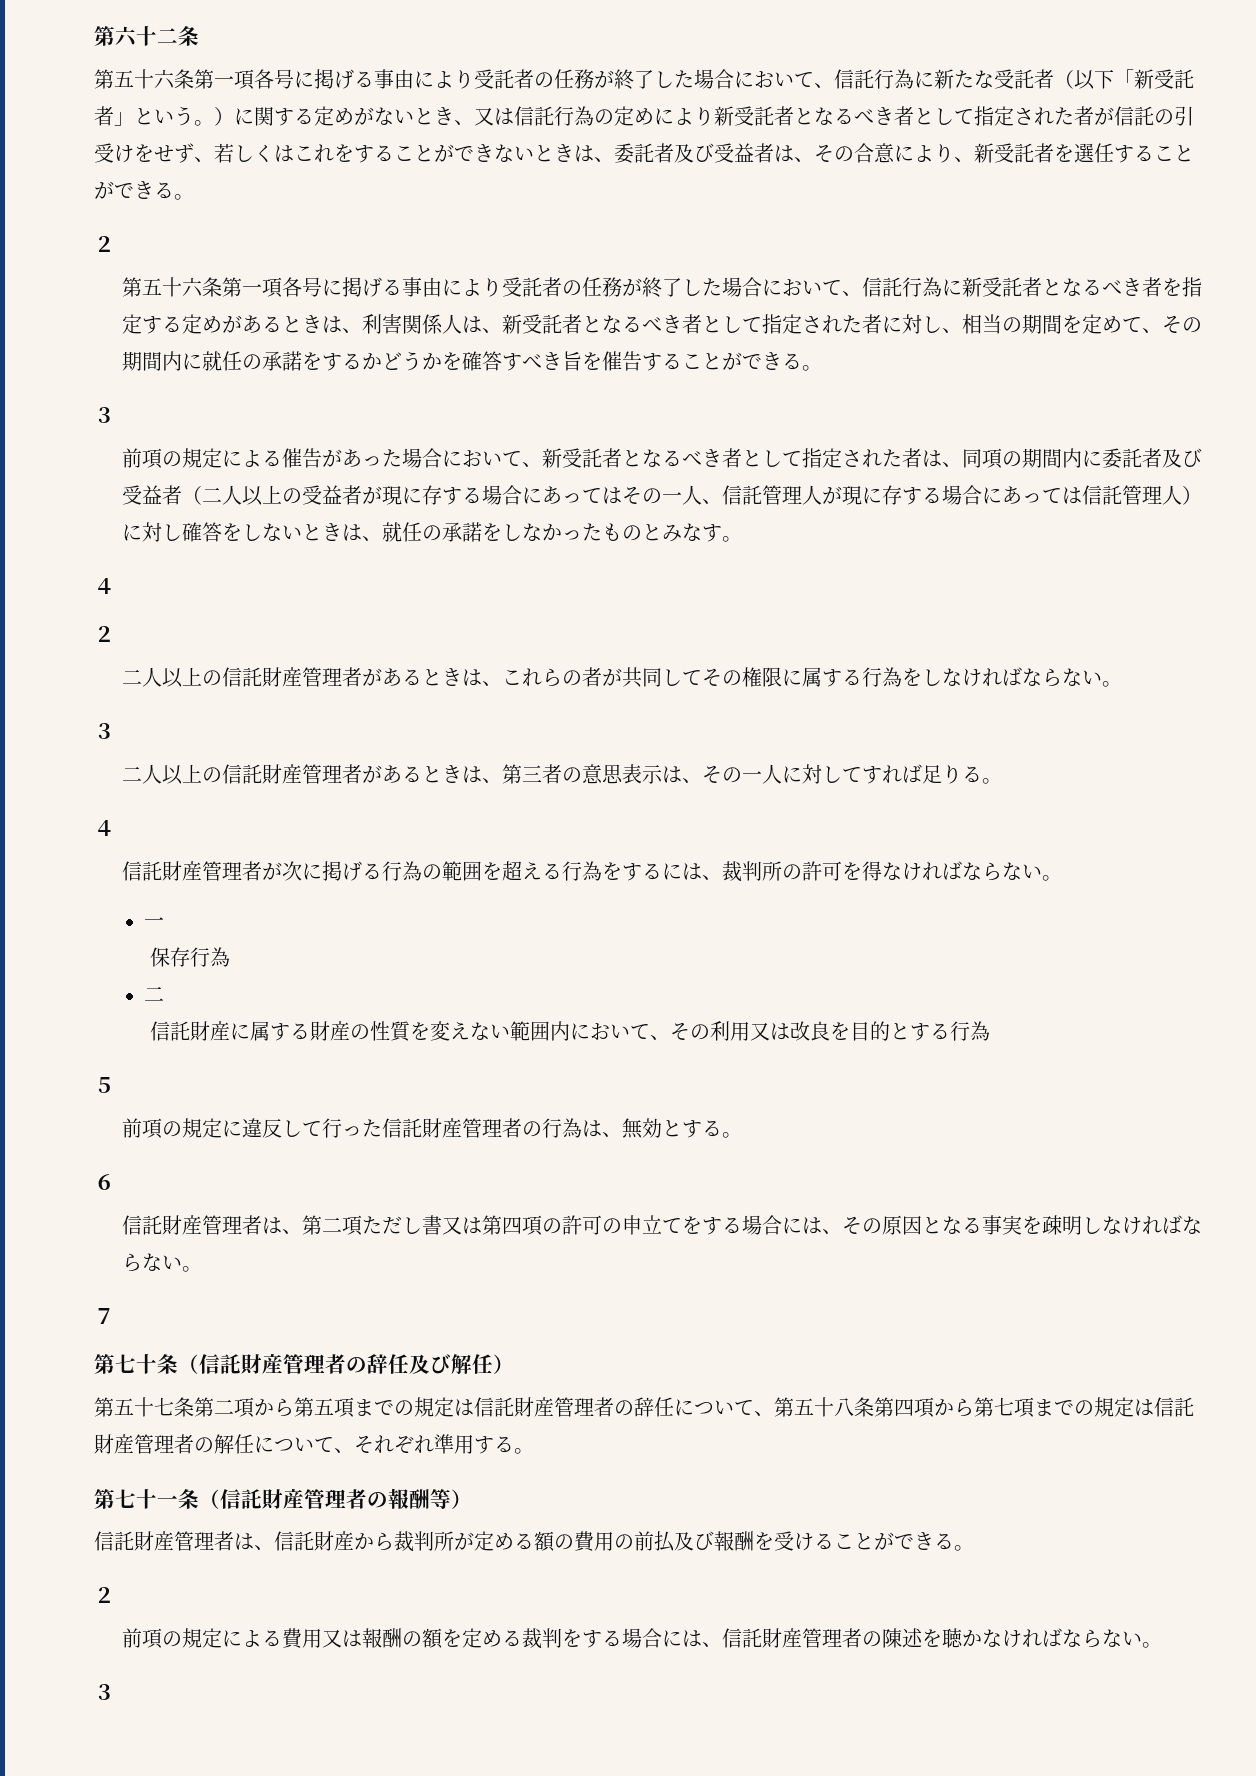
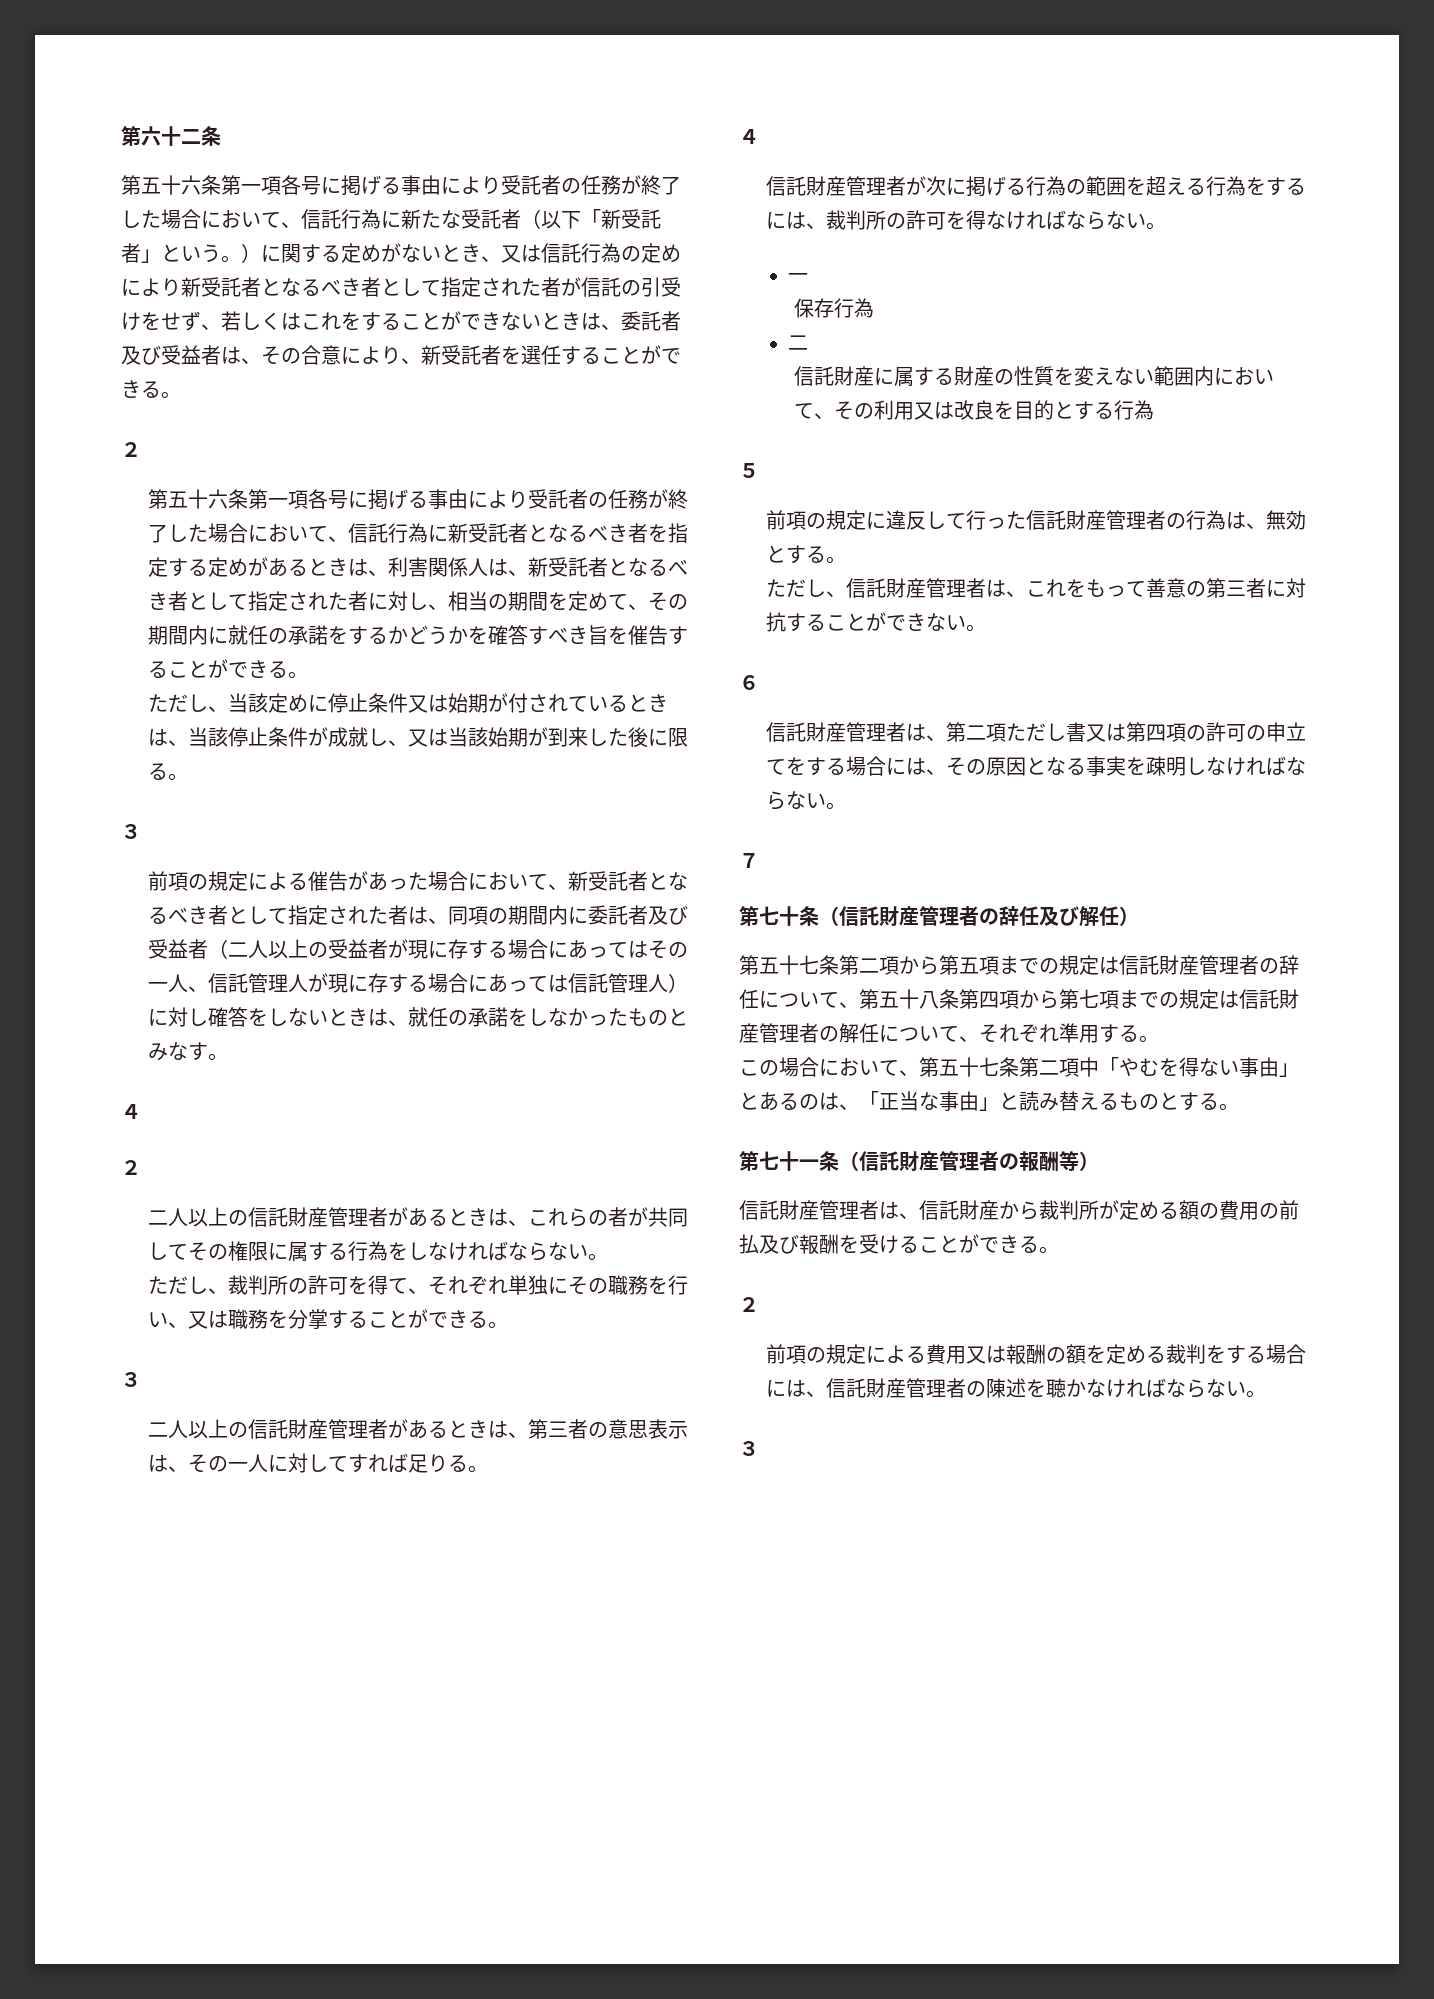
(823, 368) none -> [148,693,669,713] [148,727,689,747] [148,763,189,781] // ただし、当該定めに停止条件又は始期が付されているときは、当該停止条件が成就し、又は当該始期が到来した後に限る。
(1123, 684) none -> [148,1275,689,1295] [148,1309,509,1329] // ただし、裁判所の許可を得て、それぞれ単独にその職務を行い、又は職務を分掌することができる。
(743, 1135) none -> [766,578,1307,598] [766,612,987,632] // ただし、信託財産管理者は、これをもって善意の第三者に対抗することができない。
(534, 1451) none -> [739,1057,1299,1077] [739,1091,1239,1111] // この場合において、第五十七条第二項中「やむを得ない事由」とあるのは、「正当な事由」と読み替えるものとする。

